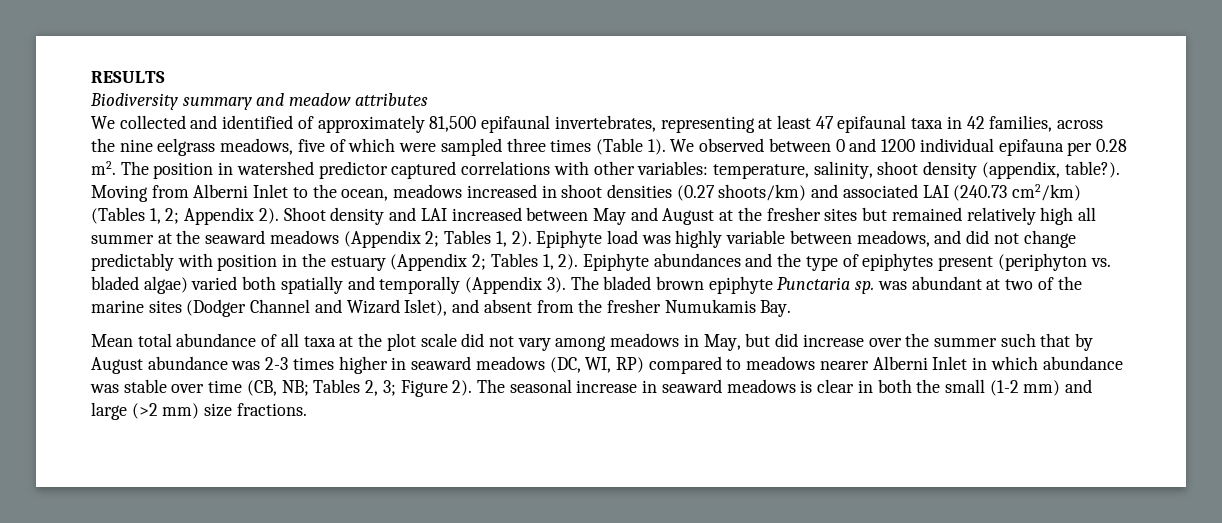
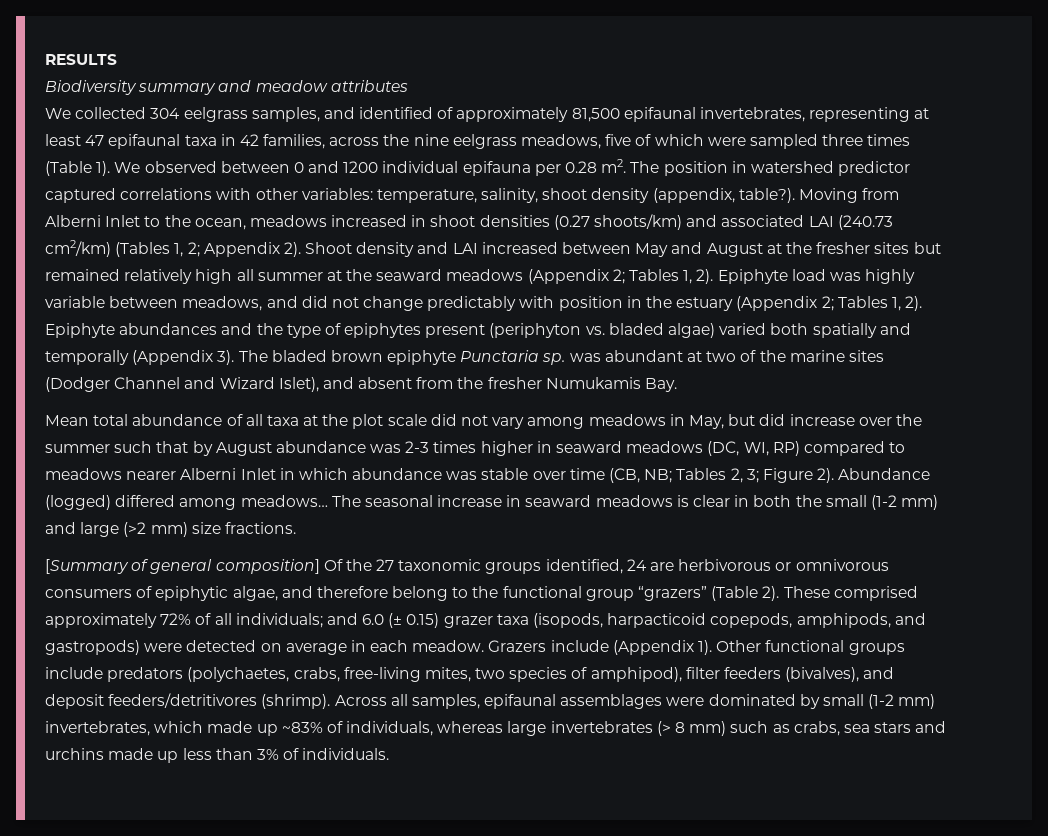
(186, 122) none -> [150,107,320,122] 304 eelgrass samples,
(473, 388) none -> [838,468,931,480] [45,495,328,510] Abundance (logged) differed among meadows…
(307, 409) none -> [45,559,889,574] [45,586,918,601] [45,613,926,628] [45,640,905,655] [45,667,895,682] [45,693,936,709] [45,721,947,736] [45,748,390,763] // [Summary of general composition] Of the 27 taxonomic groups identified, 24 are herbivorous or omnivorous consumers of epiphytic algae, and therefore belong to the functional group “grazers” (Table 2). These comprised approximately 72% of all individuals; and 6.0 (± 0.15) grazer taxa (isopods, harpacticoid copepods, amphipods, and gastropods) were detected on average in each meadow. Grazers include (Appendix 1). Other functional groups include predators (polychaetes, crabs, free-living mites, two species of amphipod), filter feeders (bivalves), and deposit feeders/detritivores (shrimp). Across all samples, epifaunal assemblages were dominated by small (1-2 mm) invertebrates, which made up ~83% of individuals, whereas large invertebrates (> 8 mm) such as crabs, sea stars and urchins made up less than 3% of individuals.

